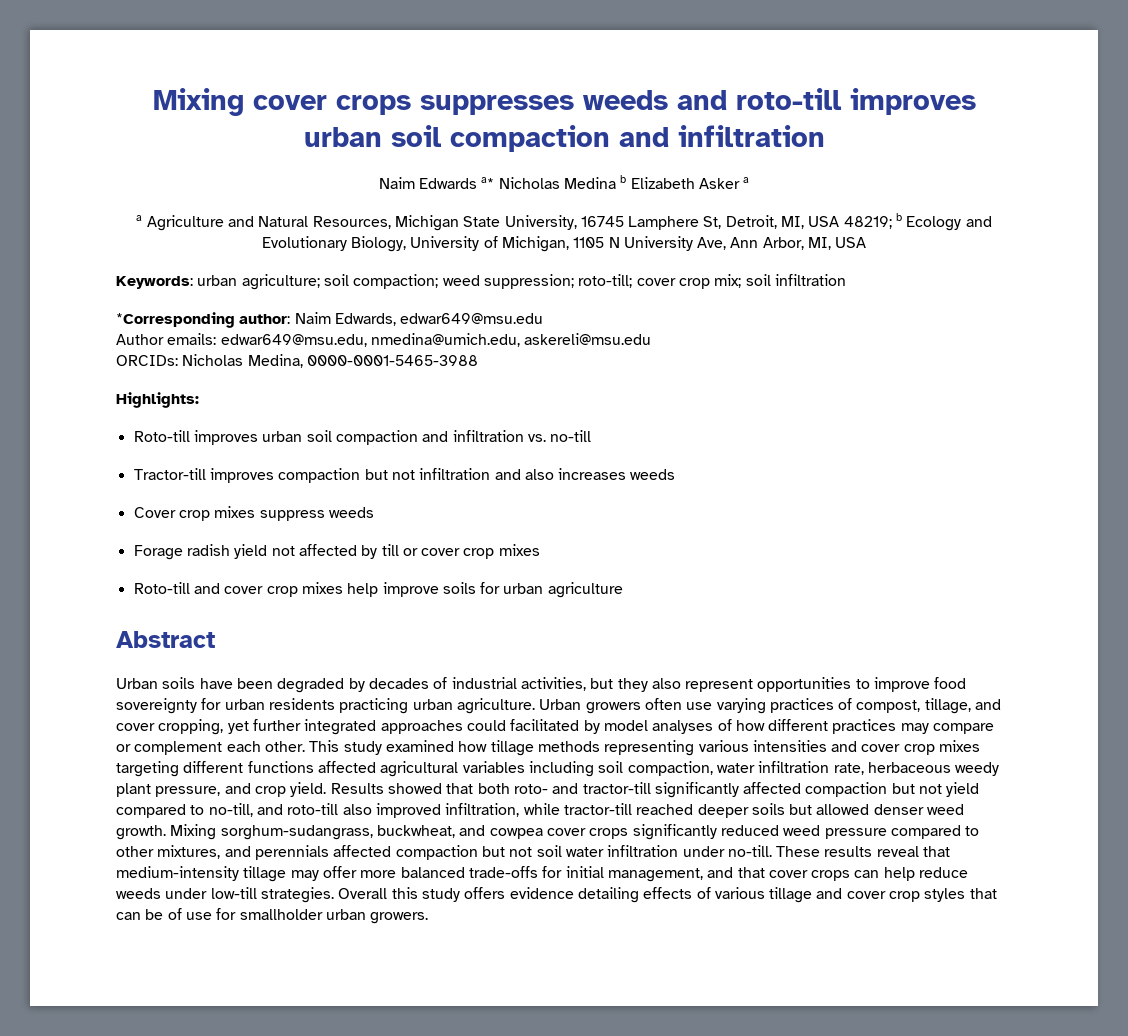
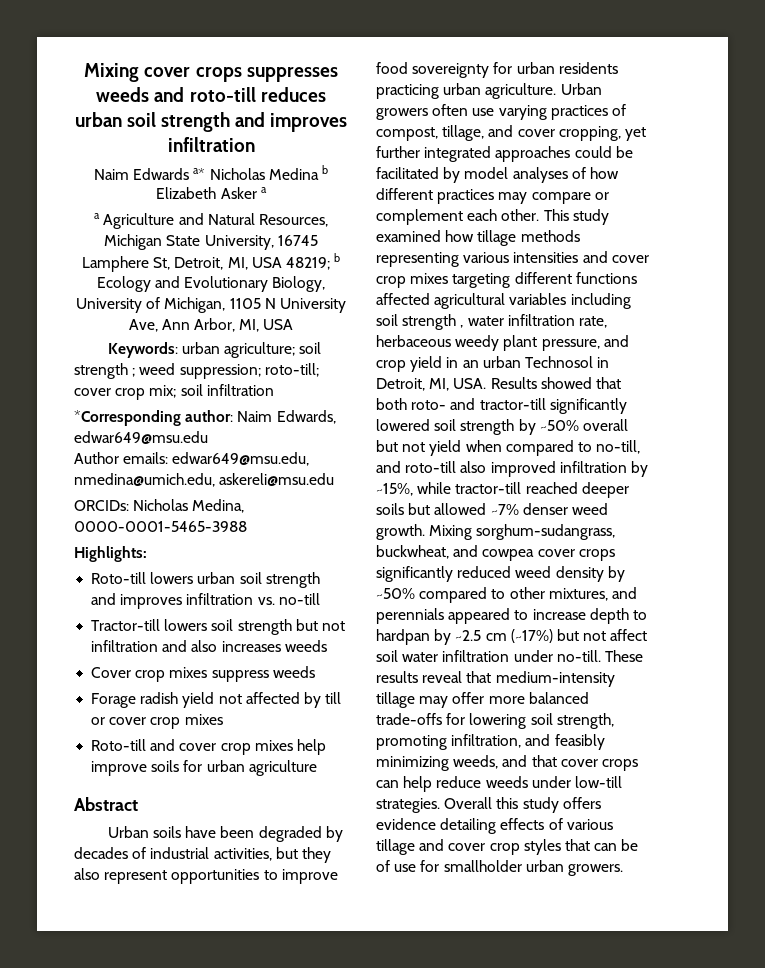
[849,88,976,115] [303,125,669,152] improves urban soil compaction and -> [260,87,326,102] [74,112,348,132] reduces urban soil strength and improves
[353,274,439,289] compaction; -> [74,363,136,379] strength ;
[193,430,449,445] improves urban soil compaction and -> [150,572,320,588] [91,593,183,609] lowers urban soil strength and improves
[209,468,361,483] improves compaction -> [164,619,292,635] lowers soil strength
(506, 725) none -> [615,146,633,158] be
[627,761,713,776] compaction, -> [402,314,464,330] strength ,
[290,782,327,797] yield. -> [410,356,610,372] [376,378,487,391] yield in an urban Technosol in Detroit, MI, USA.
[743,782,888,797] affected compaction -> [376,419,628,435] lowered soil strength by ~50% overall
(980, 789) none -> [465,440,502,452] when
[445,803,520,817] infiltration, -> [559,461,648,477] [376,483,413,496] infiltration by ~15%,
(870, 809) none -> [490,504,519,515] ~7%
[824,828,887,839] pressure -> [555,566,625,582] [376,588,415,599] density by ~50%
[333,845,533,860] affected compaction but not -> [448,608,647,624] [376,629,648,645] appeared to increase depth to hardpan by ~2.5 cm (~17%) but not affect
[565,866,703,882] initial management, -> [469,713,614,729] [376,734,605,750] [376,755,499,771] lowering soil strength, promoting infiltration, and feasibly minimizing weeds,

